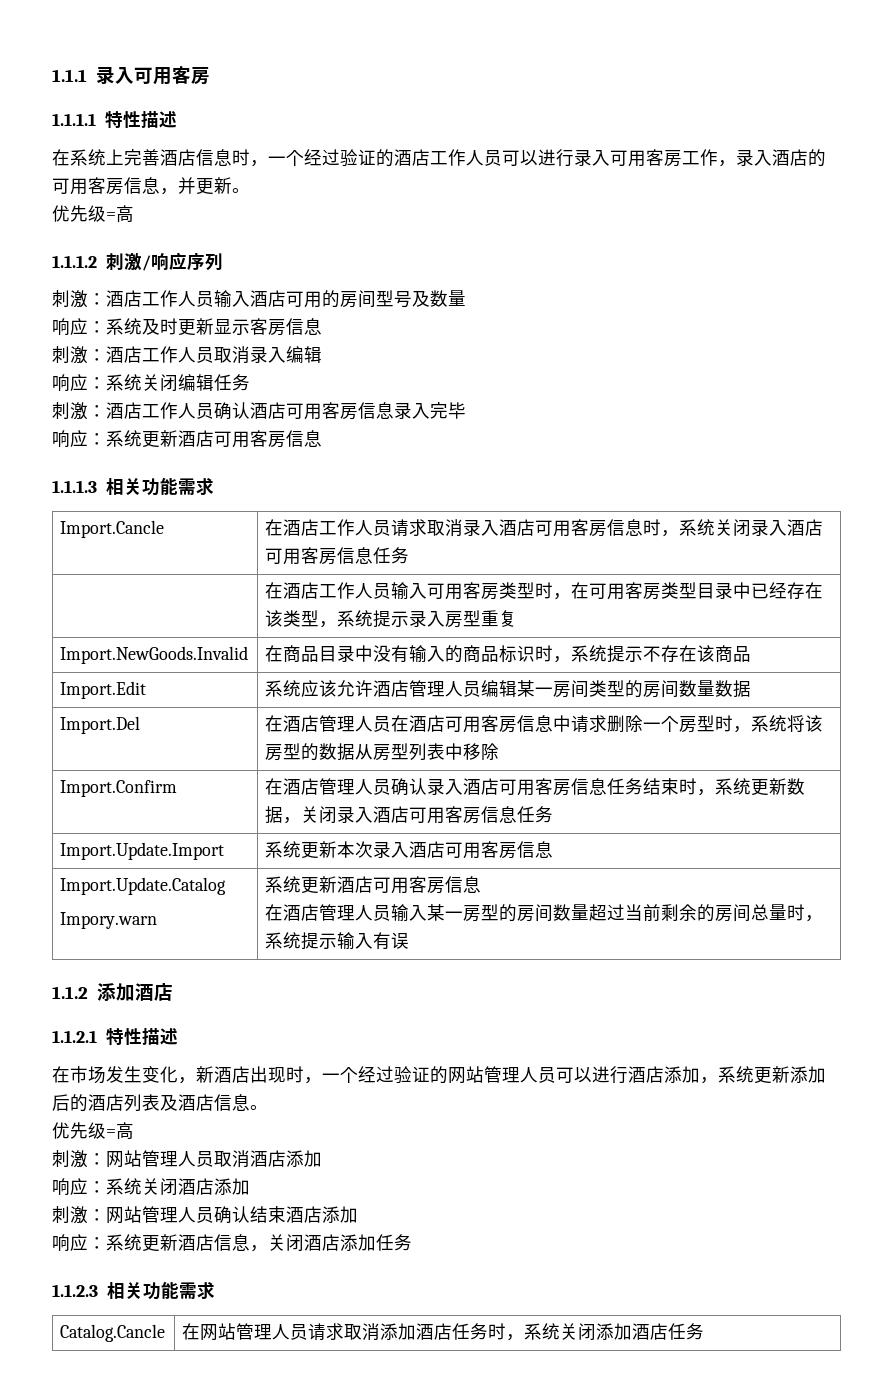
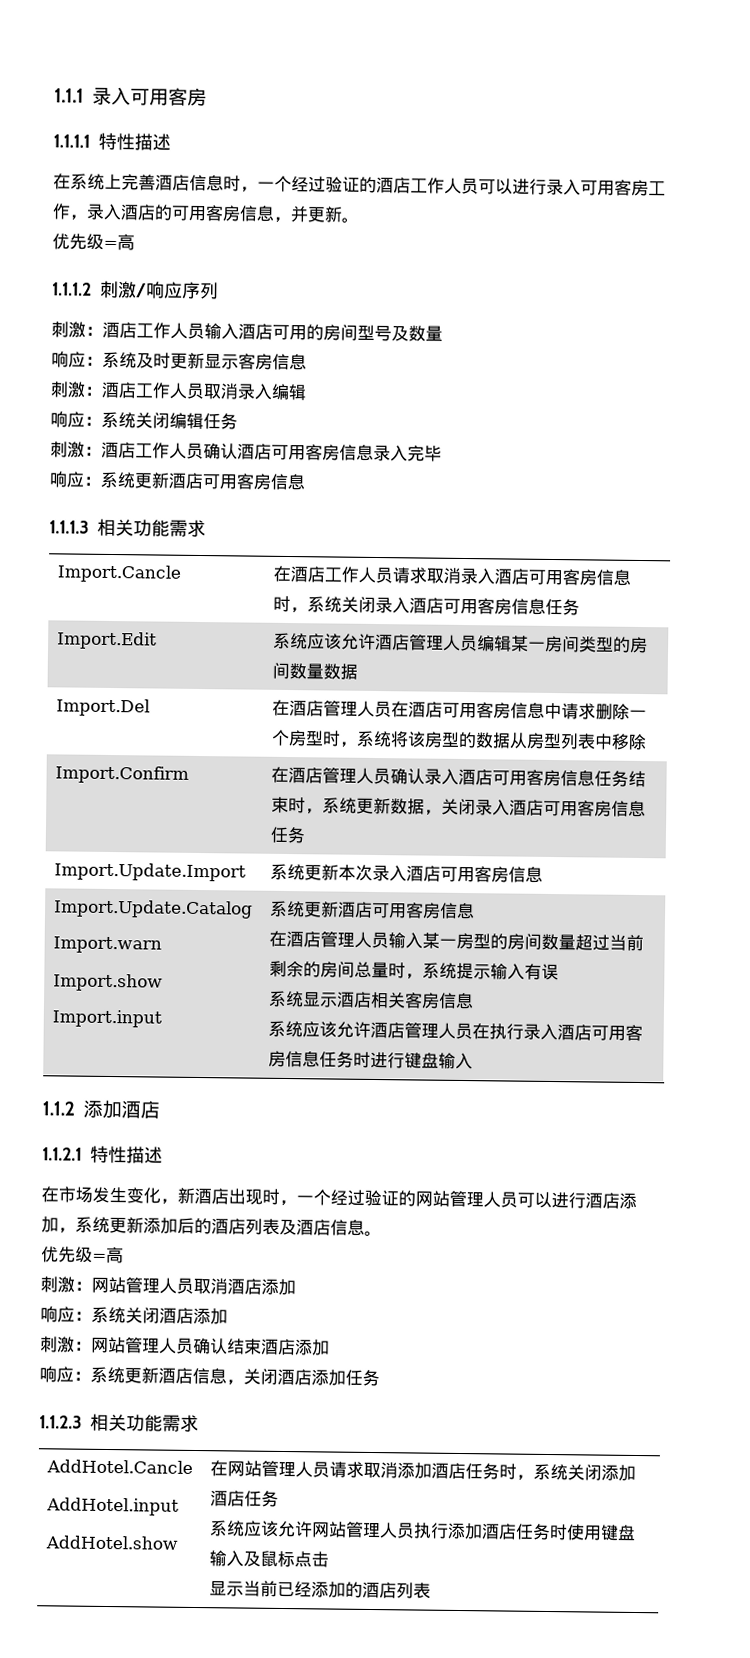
[265,582,824,600] [265,610,518,628] [60,646,249,664] [265,645,752,663] // | 在酒店工作人员输入可用客房类型时，在可用客房类型目录中已经存在该类型，系统提示录入房型重复 // Import.NewGoods.Invalid | 在商品目录中没有输入的商品标识时，系统提示不存在该商品 -> (580, 607) none
[60,912,158,929] Impory.warn -> [52,936,162,954] [52,973,163,992] [51,1009,162,1028] Import.warn // Import.show // Import.input
(410, 940) none -> [267,990,474,1010] [267,1020,643,1042] [267,1050,473,1070] // 系统显示酒店相关客房信息 // 系统应该允许酒店管理人员在执行录入酒店可用客房信息任务时进行键盘输入
[60,1324,166,1342] Catalog.Cancle -> [45,1459,193,1474] [45,1497,179,1516] [44,1535,178,1550] AddHotel.Cancle // AddHotel.input // AddHotel.show
(705, 1331) none -> [208,1520,636,1541] [208,1550,329,1568] [208,1580,431,1599] // 系统应该允许网站管理人员执行添加酒店任务时使用键盘输入及鼠标点击 // 显示当前已经添加的酒店列表

